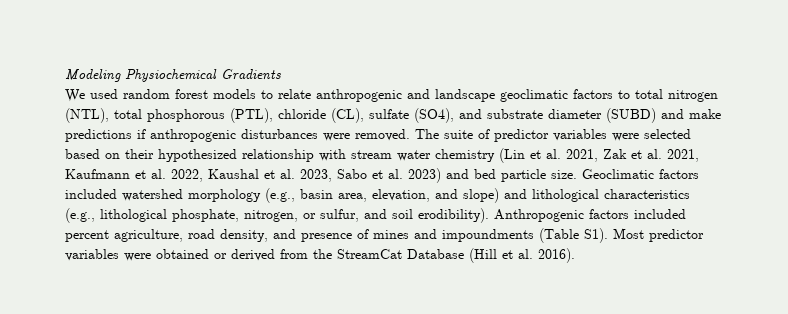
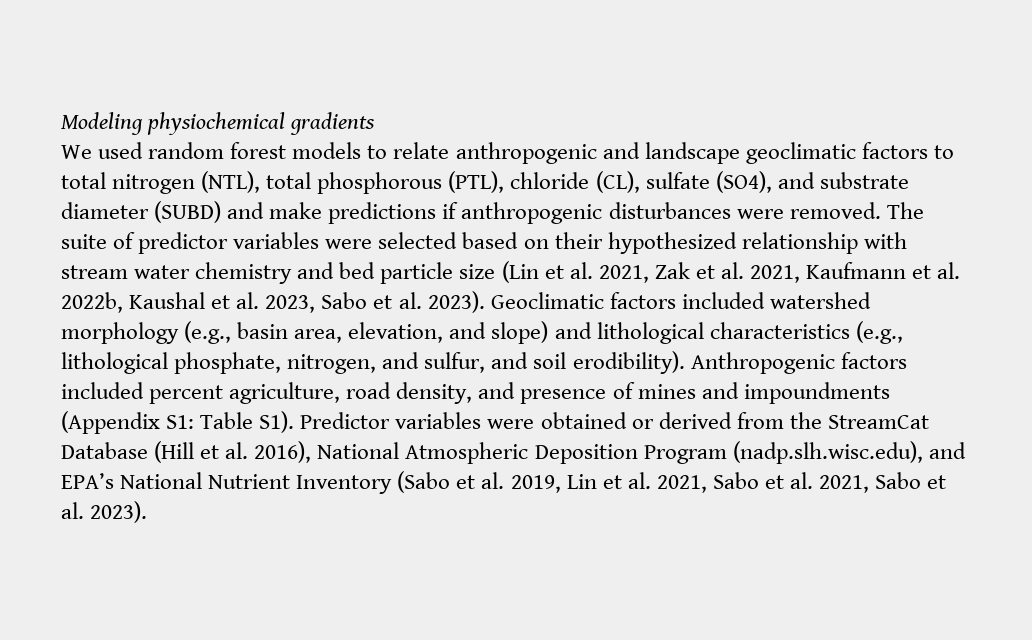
[125,69,281,82] Physiochemical Gradients -> [147,112,376,135] physiochemical gradients
(495, 155) none -> [297,262,496,284] and bed particle size
[171,169,203,182] 2022, -> [61,292,123,313] 2022b,
[408,168,577,183] 2023) and bed particle size. -> [427,291,485,313] 2023).
[303,213,316,219] or -> [382,352,420,369] and
[539,228,704,243] (Table S1). Most predictor -> [61,411,391,434] (Appendix S1: Table S1). Predictor
[538,248,575,263] 2016). -> [254,441,966,464] [61,471,947,494] [61,501,148,523] 2016), National Atmospheric Deposition Program (nadp.slh.wisc.edu), and EPA’s National Nutrient Inventory (Sabo et al. 2019, Lin et al. 2021, Sabo et al. 2021, Sabo et al. 2023).

